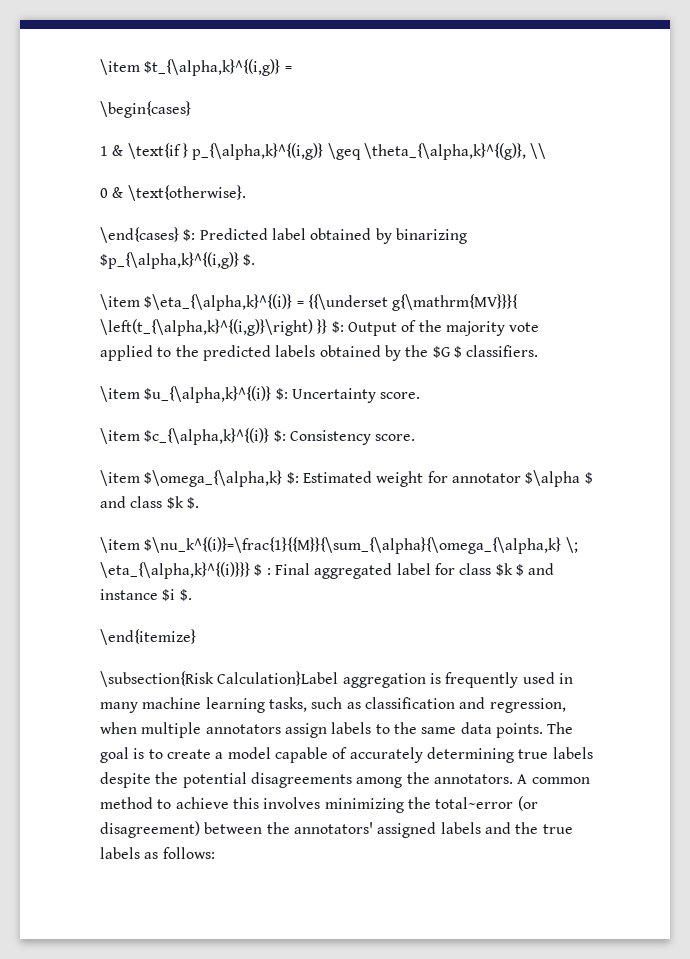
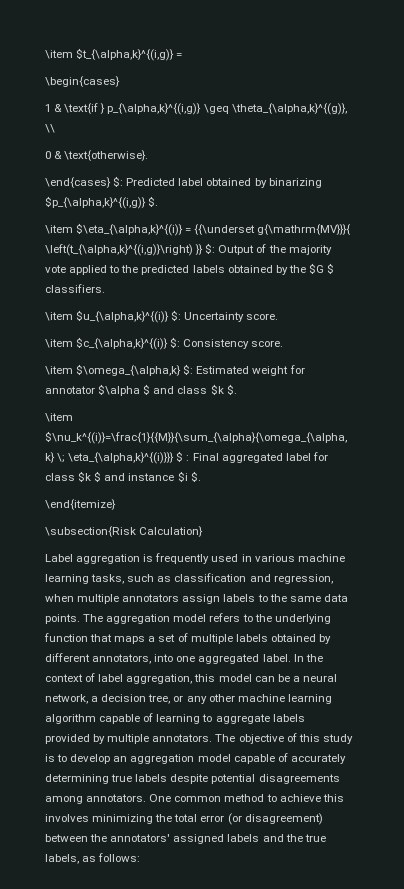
[217,671,339,686] Calculation}Label -> [139,526,204,537] [45,554,73,562] Calculation} // Label
[100,702,138,713] many -> [254,554,295,562] various
[100,747,224,763] goal is to create a -> [106,613,331,624] [44,633,331,644] [45,653,323,664] [45,673,337,684] [45,694,332,704] [45,713,305,724] [45,733,353,744] [45,754,195,764] aggregation model refers to the underlying function that maps a set of multiple labels obtained by different annotators, into one aggregated label. In the context of label aggregation, this model can be a neural network, a decision tree, or any other machine learning algorithm capable of learning to aggregate labels provided by multiple annotators. The objective of this study is to develop an aggregation
[155,772,179,784] the -> (209, 779) none
[406,772,528,784] the annotators. A -> [86,794,172,802] annotators. One
[435,797,514,809] total~error -> [174,814,225,822] total error
[100,847,140,859] labels -> [45,854,79,864] labels,

